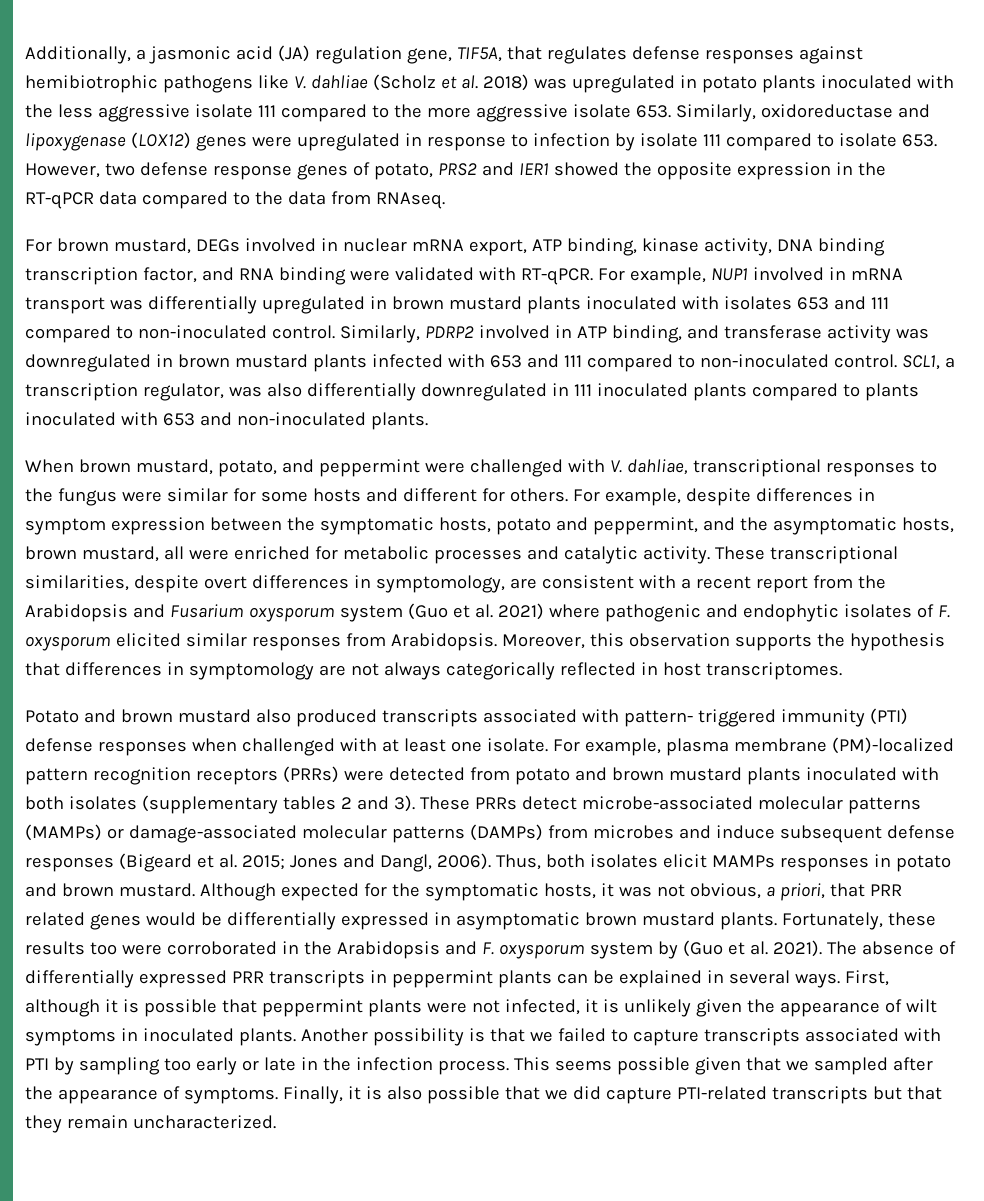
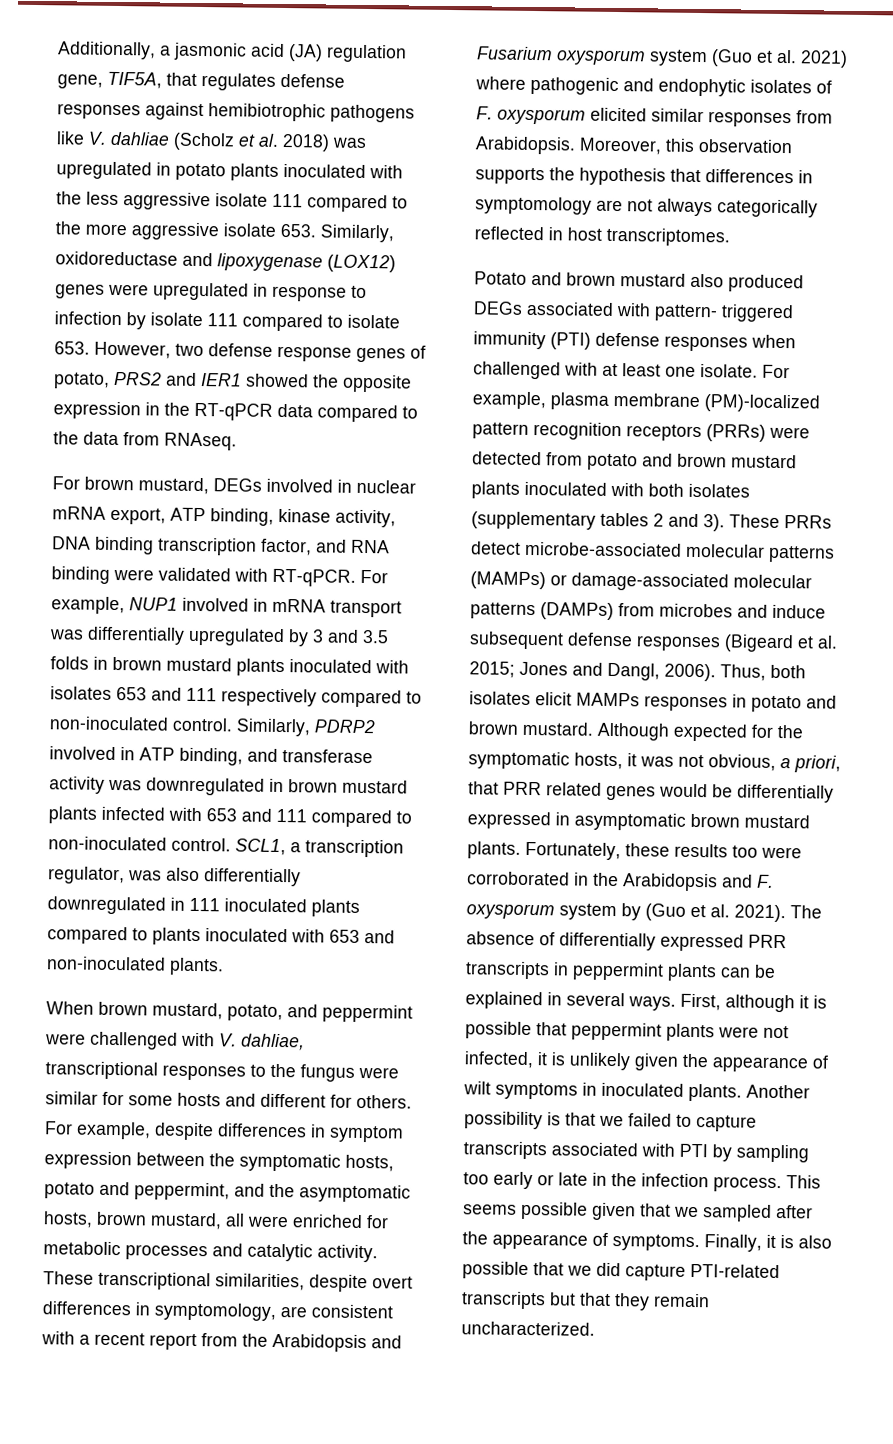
(365, 305) none -> [288,629,389,647] [50,656,89,670] by 3 and 3.5 folds
(889, 303) none -> [221,688,317,707] respectively
[381,709,478,727] transcripts -> [473,301,523,315] DEGs

